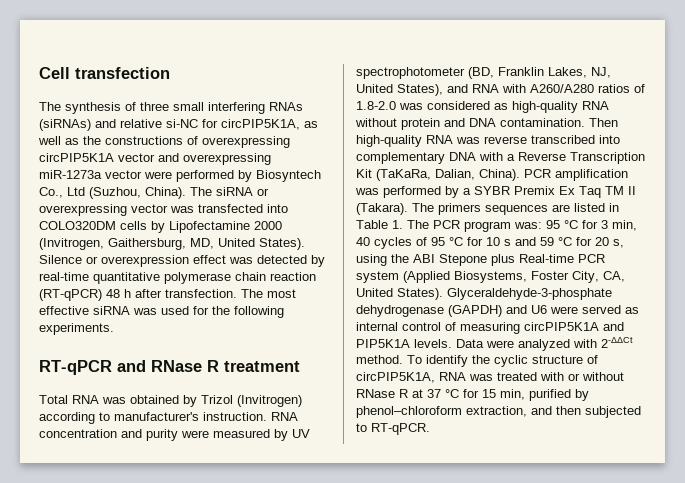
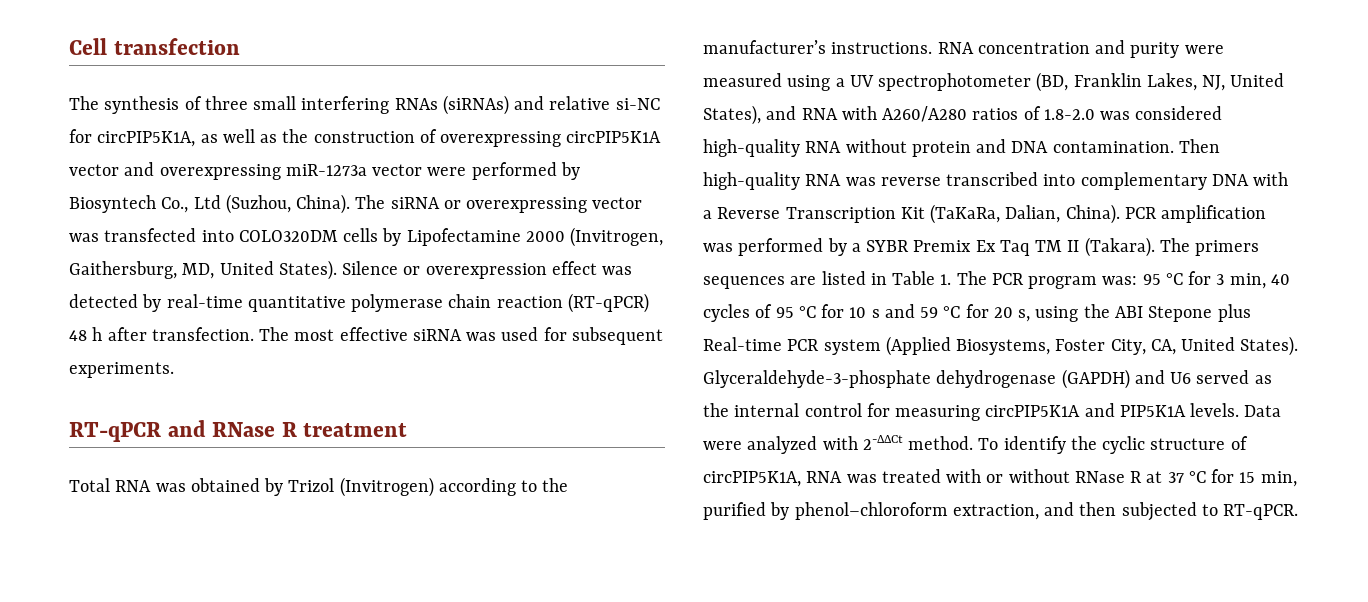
[105,136,183,145] constructions -> [313,131,415,143] construction
[212,306,284,318] the following -> [571,327,663,345] subsequent
[114,412,267,421] manufacturer's instruction. -> [542,478,569,492] [703,40,933,54] the manufacturer’s instructions.
[274,429,288,441] by -> [787,75,845,91] using a
[494,103,508,110] as -> (1223, 113) none
[550,306,578,314] were -> (1192, 378) none
(639, 310) none -> [703,403,729,417] the
[445,322,456,331] of -> [866,403,890,417] for

